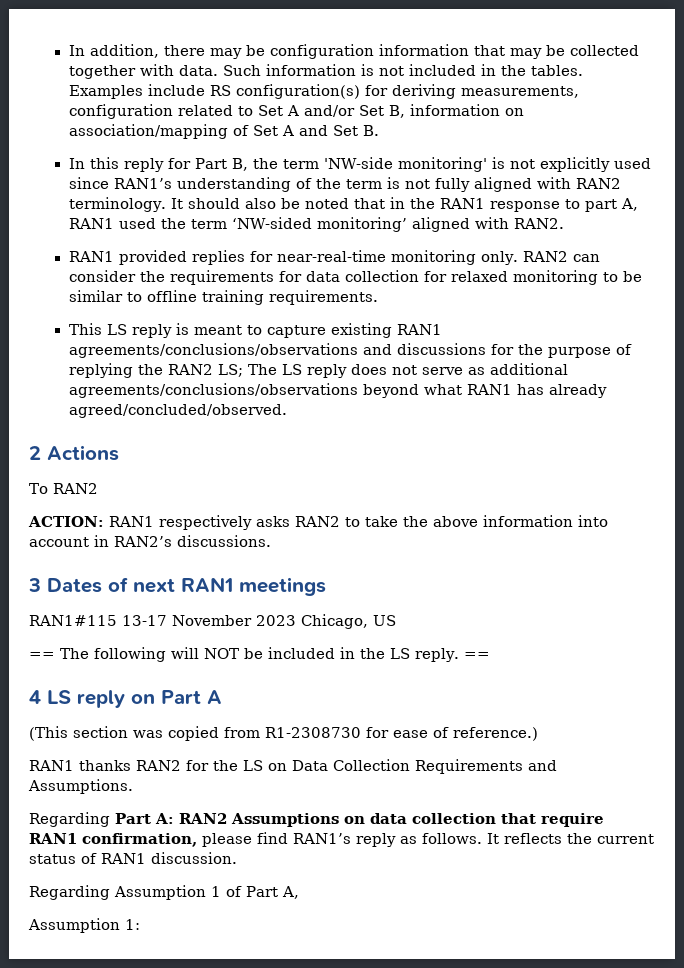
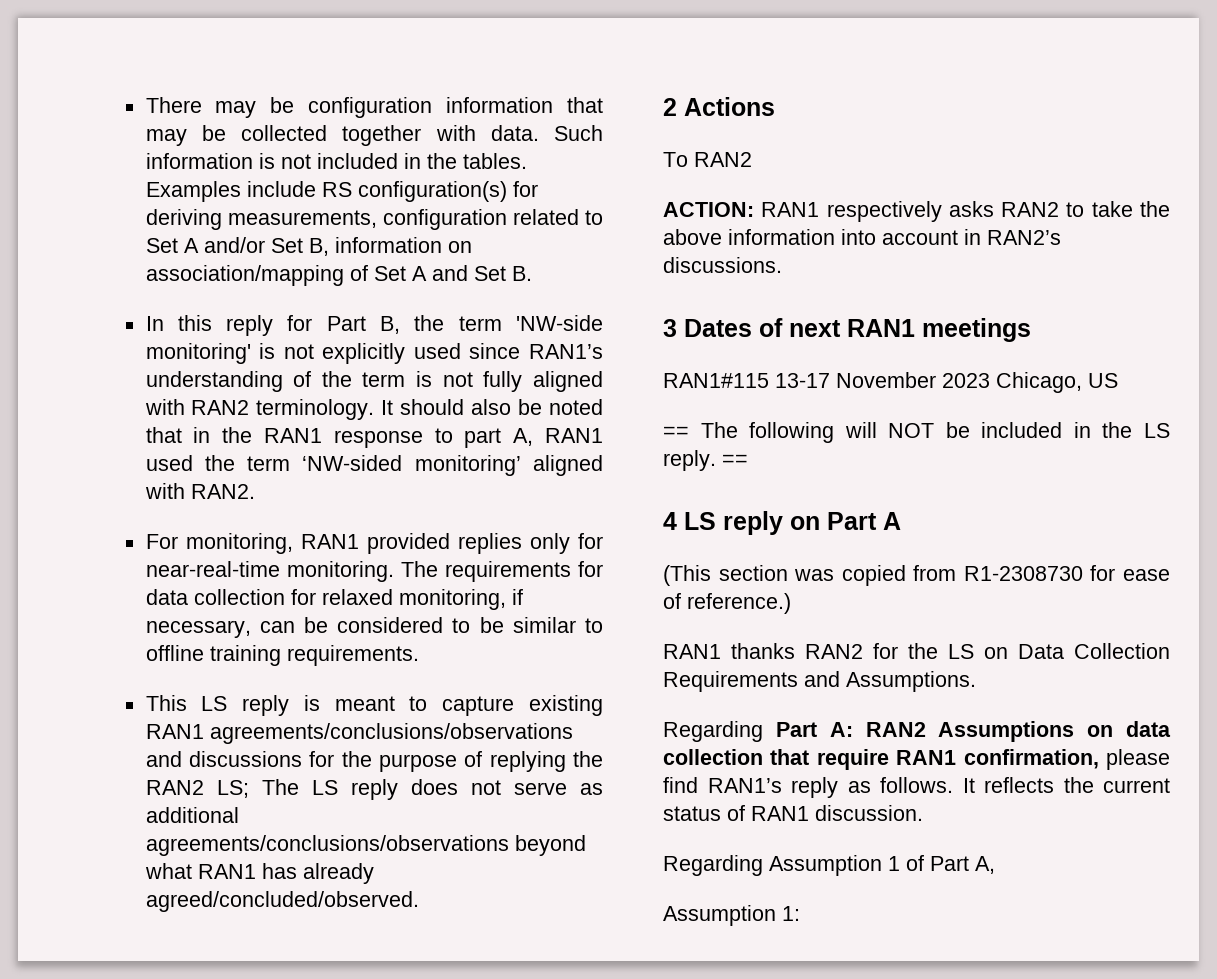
[68,44,205,58] In addition, there -> [145,97,202,113] There
(564, 223) none -> [145,533,293,554] For monitoring,
(245, 257) none -> [529,533,570,554] only
[390,250,600,265] [68,270,165,282] monitoring only. RAN2 can consider the -> [286,561,438,582] monitoring. The
[512,270,598,285] monitoring -> [398,589,523,610] [145,617,444,638] monitoring, if necessary, can be considered

